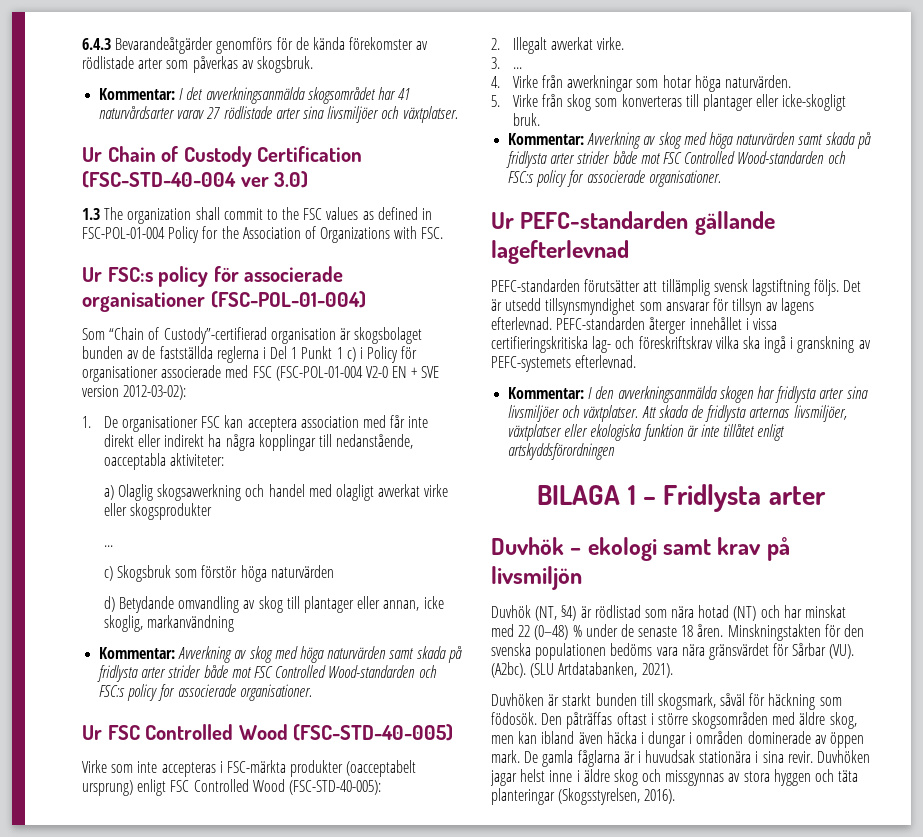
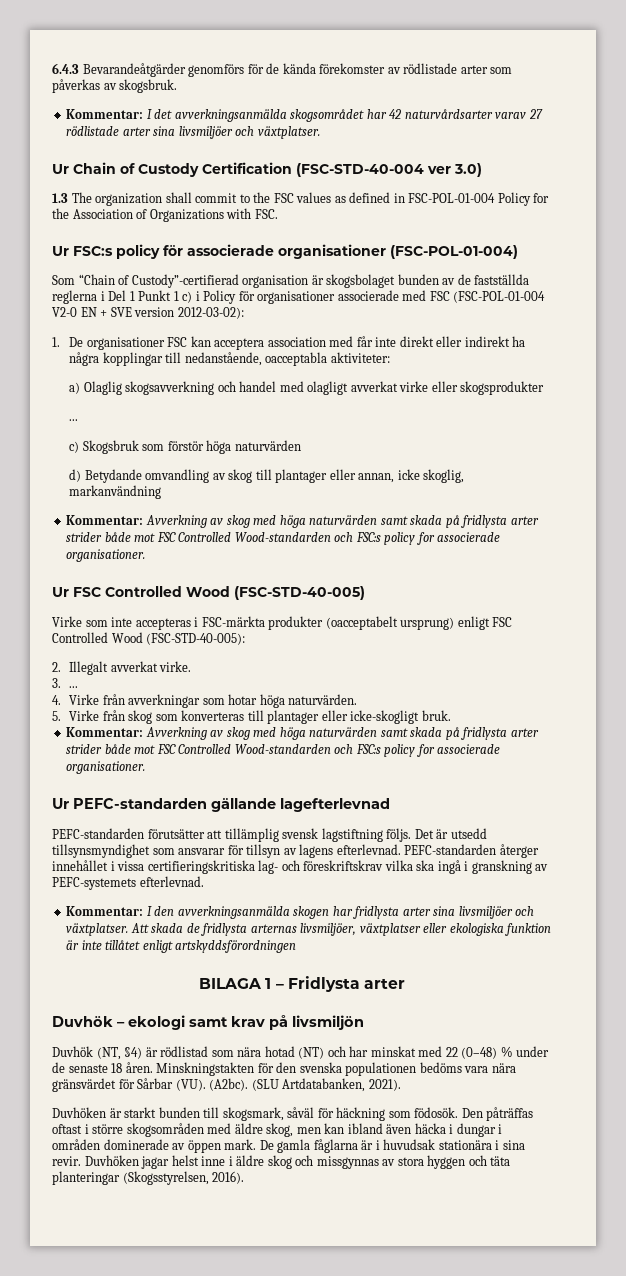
[398,88,411,100] 41 -> [389,109,402,119] 42

